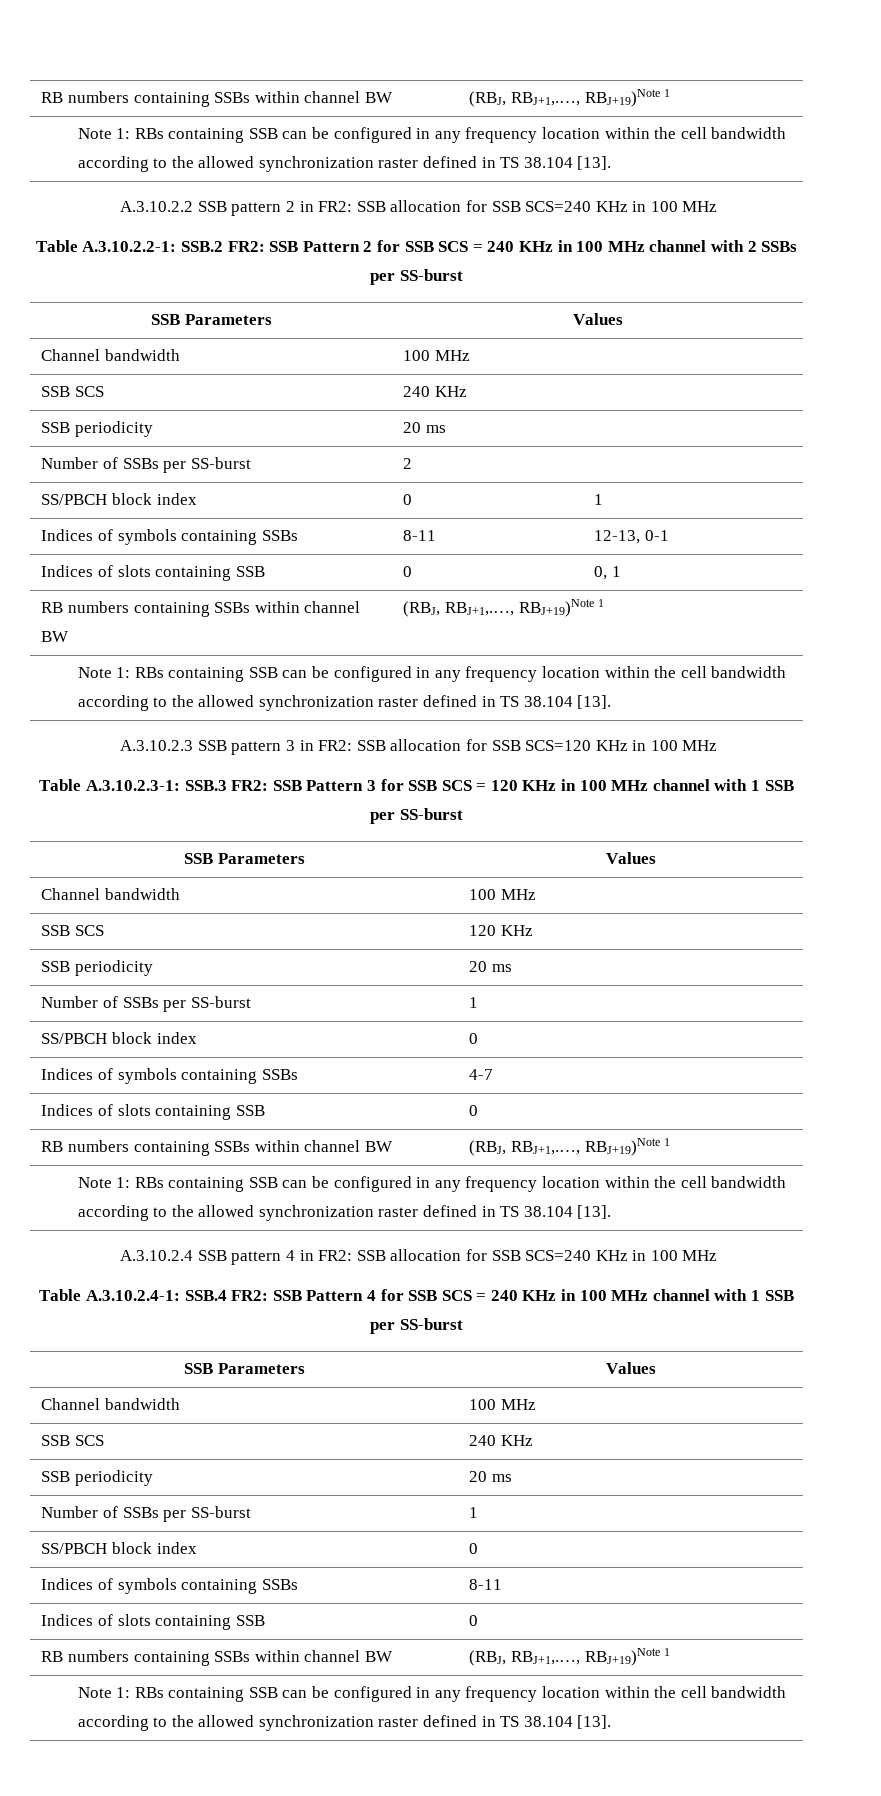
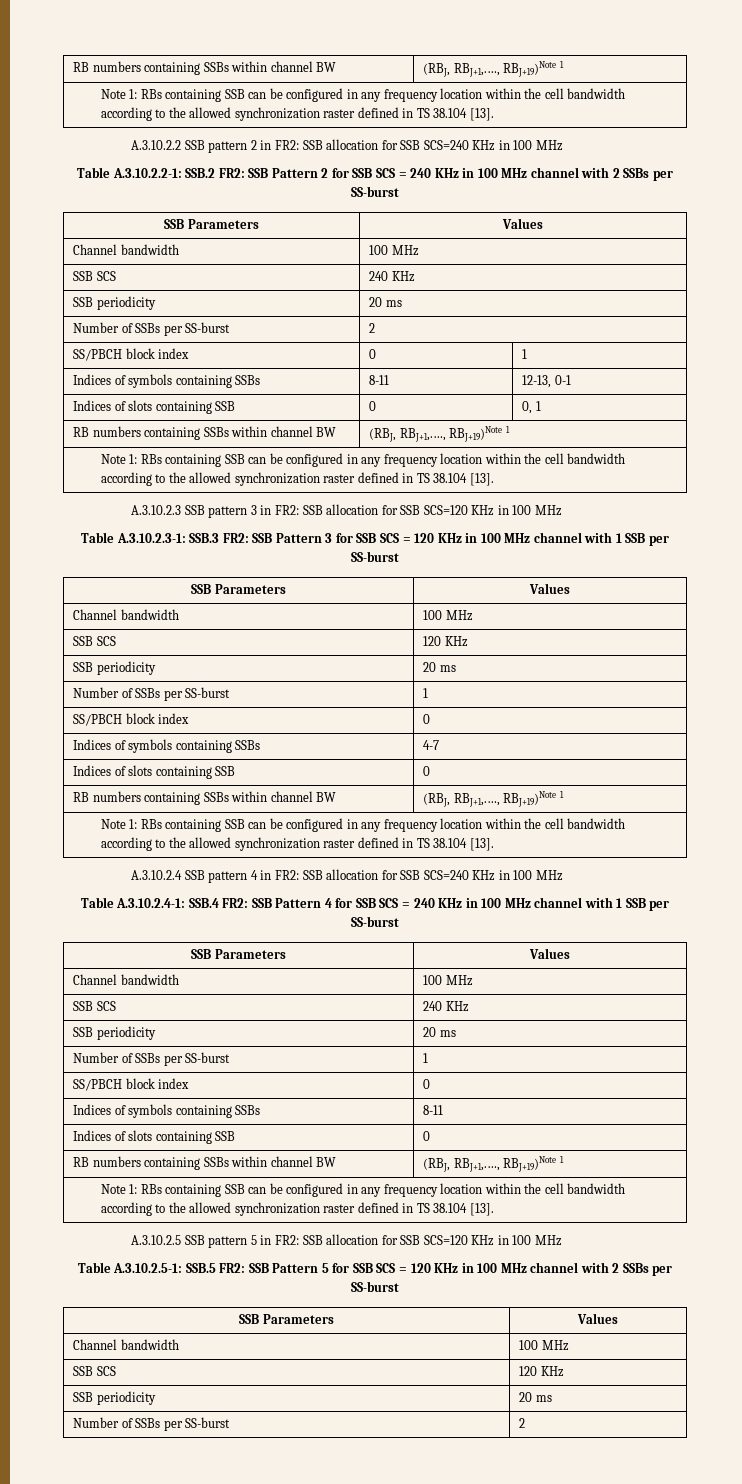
(612, 1722) none -> [131,1234,562,1248] [77,1262,673,1276] [351,1281,399,1292] [239,1314,334,1324] [577,1313,618,1324] [73,1339,179,1350] [519,1340,569,1351] [73,1366,116,1376] [519,1366,564,1377] [73,1391,156,1405] [519,1392,552,1402] [73,1417,231,1431] [519,1418,526,1428] // A.3.10.2.5 SSB pattern 5 in FR2: SSB allocation for SSB SCS=120 KHz in 100 MHz // Table A.3.10.2.5-1: SSB.5 FR2: SSB Pattern 5 for SSB SCS = 120 KHz in 100 MHz channel with 2 SSBs per SS-burst // SSB Parameters | Values // Channel bandwidth | 100 MHz // SSB SCS | 120 KHz // SSB periodicity | 20 ms // Number of SSBs per SS-burst | 2

